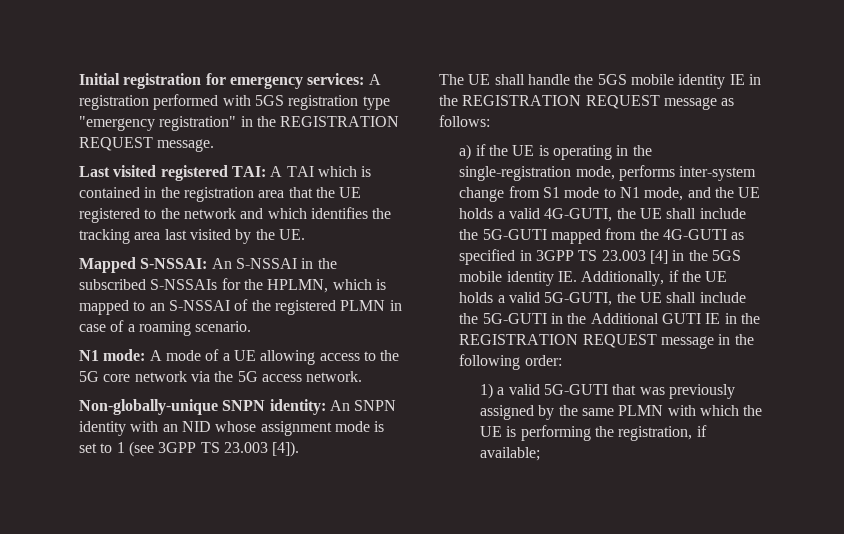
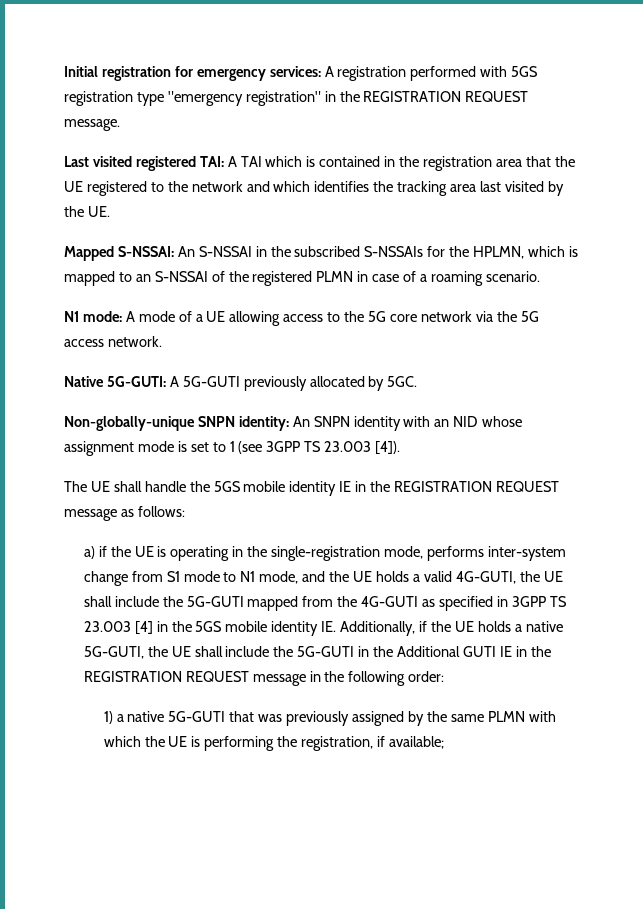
(363, 376) none -> [64,376,418,391] // Native 5G-GUTI: A 5G-GUTI previously allocated by 5GC.
[509,292,541,303] valid -> [525,621,563,632] native
[508,384,540,395] valid -> [127,711,165,722] native

